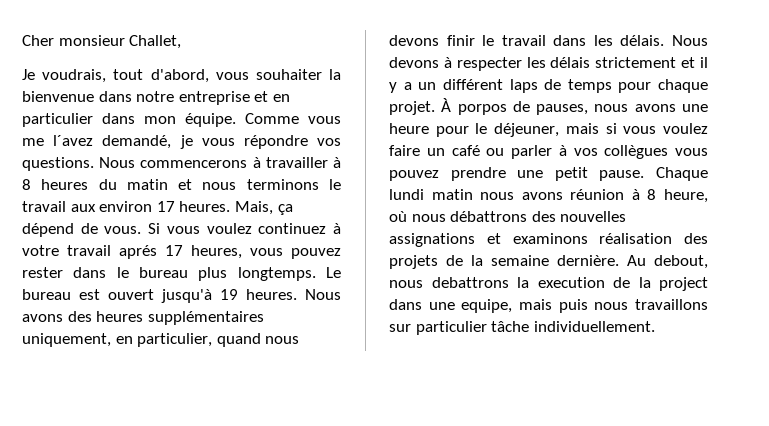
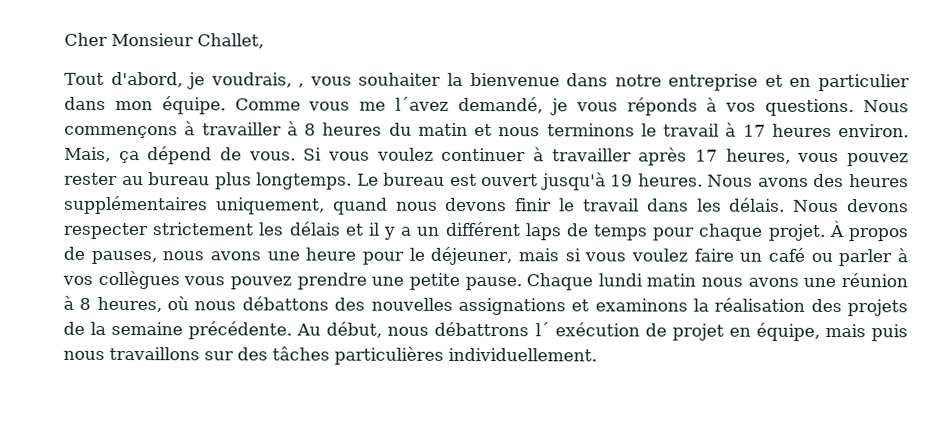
[58,35,125,46] monsieur -> [111,32,194,47] Monsieur
[22,69,209,83] Je voudrais, tout d'abord, -> [64,71,305,90] Tout d'abord, je voudrais, ,
[243,135,308,149] répondre -> [626,97,718,116] réponds à
[140,160,248,168] commencerons -> [64,125,178,139] commençons
[70,201,231,212] aux environ 17 heures. -> [725,122,909,138] à 17 heures environ.
[258,223,342,234] [22,245,157,259] continuez à votre travail aprés -> [441,147,688,166] continuer à travailler après
[73,267,129,278] dans le -> [121,176,144,186] au
[115,333,213,347] en particulier, -> (325, 206) none
[443,57,522,71] à respecter -> [63,222,255,240] respecter strictement
[595,57,677,68] strictement -> (341, 228) none
[457,104,507,115] porpos -> [847,228,908,242] propos
[554,167,588,181] petit -> [408,272,460,290] petite
(563, 196) none -> [803,277,837,288] une
[664,189,708,203] heure, -> [96,296,162,313] heures,
[450,211,528,222] débattrons -> [241,296,329,311] débattons
(588, 238) none -> [692,298,709,312] la
[557,255,708,269] [389,277,708,291] [389,299,513,313] dernière. Au debout, nous debattrons la execution de la project dans une equipe, -> [188,321,820,341] précédente. Au début, nous débattrons l´ exécution de projet en équipe,
[415,321,530,335] particulier tâche -> [237,346,444,365] des tâches particulières

